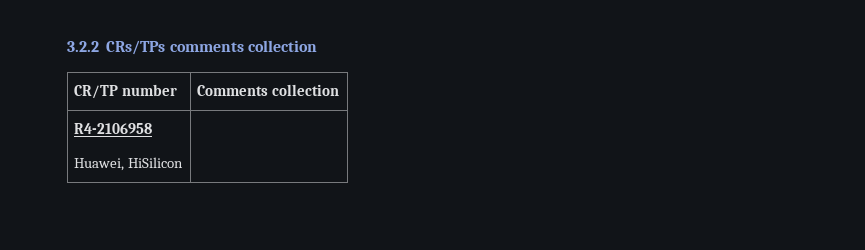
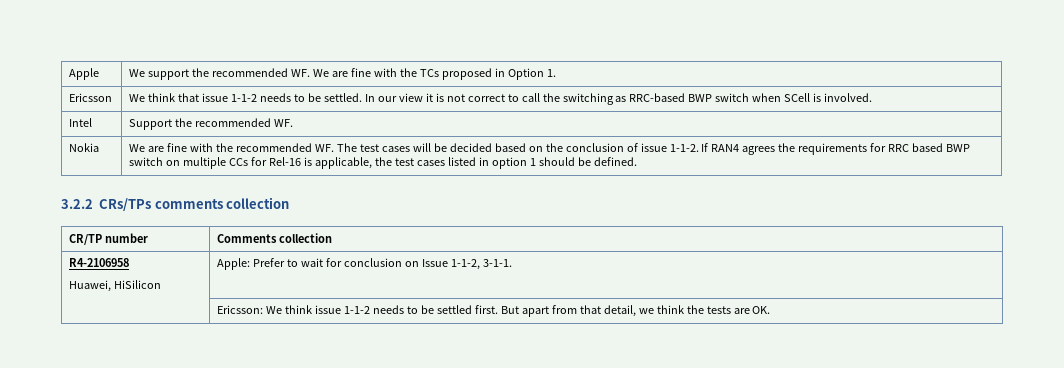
(67, 46) none -> [69,68,100,80] [129,68,556,80] [69,93,113,102] [129,93,873,105] [69,118,93,127] [129,118,293,130] [69,143,100,152] [129,143,971,155] [129,157,637,169] Apple | We support the recommended WF. We are fine with the TCs proposed in Option 1. // Ericsson | We think that issue 1-1-2 needs to be settled. In our view it is not correct to call the switching as RRC-based BWP switch when SCell is involved. // Intel | Support the recommended WF. // Nokia | We are fine with the recommended WF. The test cases will be decided based on the conclusion of issue 1-1-2. If RAN4 agrees the requirements for RRC based BWP switch on multiple CCs for Rel-16 is applicable, the test cases listed in option 1 should be defined. //
(183, 162) none -> [217,258,512,270] [217,305,771,317] Apple: Prefer to wait for conclusion on Issue 1-1-2, 3-1-1. // | Ericsson: We think issue 1-1-2 needs to be settled first. But apart from that detail, we think the tests are OK.

